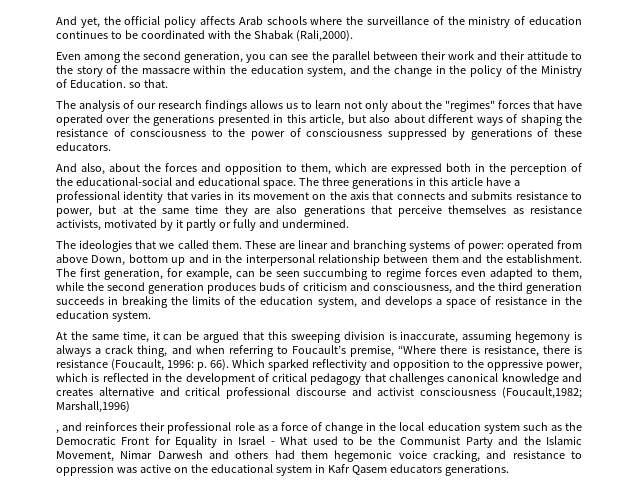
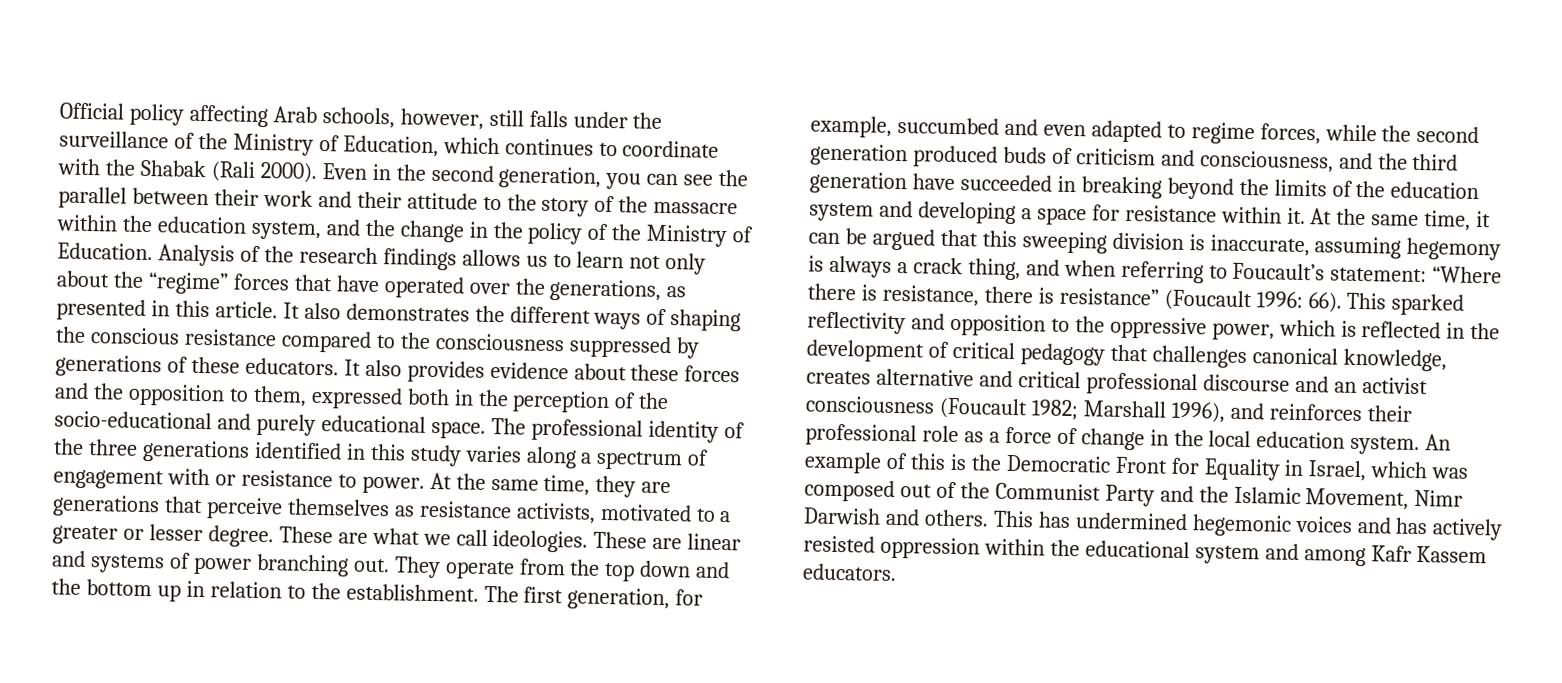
[56,16,583,28] [56,30,353,42] [56,52,122,63] And yet, the official policy affects Arab schools where the surveillance of the ministry of education continues to be coordinated with the Shabak (Rali,2000). // Even among -> [59,102,663,130] [59,130,720,158] [57,158,392,183] Official policy affecting Arab schools, however, still falls under the surveillance of the Ministry of Education, which continues to coordinate with the Shabak (Rali 2000). Even in
[128,79,168,88] [56,100,156,112] so that. // The analysis of our -> [157,244,294,267] Analysis of the
[445,100,495,112] "regimes" -> [147,272,229,295] “regime”
[153,114,215,126] generations -> [549,279,687,302] generations, as
[309,114,425,126] article, but also about -> [214,301,505,323] article. It also demonstrates the
[56,128,301,140] resistance of consciousness to the power of -> [89,327,431,353] conscious resistance compared to the
[56,163,161,175] // And also, about the -> [343,359,680,383] It also provides evidence about these
(221, 167) none -> [92,383,124,400] the
[335,163,387,172] which are -> (307, 396) none
[75,177,319,189] educational-social and educational space. The -> [54,410,745,443] [53,438,84,455] socio-educational and purely educational space. The professional identity of the
[415,177,520,186] [56,191,582,203] [56,205,219,217] in this article have a professional identity that varies in its movement on the axis that connects and submits resistance to power, but at the same time -> [253,441,710,471] [53,468,591,496] identified in this study varies along a spectrum of engagement with or resistance to power. At the same time,
[276,205,298,214] also -> (672, 487) none
[159,219,349,231] [56,240,242,252] by it partly or fully and undermined. // The ideologies that we called them. -> [695,508,732,523] [52,524,589,553] to a greater or lesser degree. These are what we call ideologies.
[353,240,408,252] branching -> (86, 559) none
[467,240,582,252] [56,254,483,266] power: operated from above Down, bottom up and in the interpersonal relationship between them and -> [192,553,731,582] [51,578,306,602] power branching out. They operate from the top down and the bottom up in relation to
[235,268,458,280] can be seen succumbing to regime forces -> [896,116,1038,136] succumbed and
[552,268,582,280] them, -> [1190,122,1321,145] regime forces,
[207,282,257,294] produces -> [912,145,998,168] produced
[56,296,104,305] succeeds -> [911,173,1052,192] have succeeded
(169, 302) none -> [1166,177,1234,200] beyond
[317,296,582,308] [56,310,151,322] system, and develops a space of resistance in the education system. // -> [809,200,1306,226] system and developing a space for resistance within it.
[350,345,395,357] premise, -> [1330,267,1428,283] statement:
[56,359,265,371] resistance (Foucault, 1996: p. 66). Which -> [1058,287,1387,313] resistance” (Foucault 1996: 66). This
[501,373,583,385] knowledge and -> [1342,348,1447,372] knowledge,
(372, 391) none -> [1333,381,1357,393] an
[501,387,582,399] [56,401,130,413] [56,429,59,434] (Foucault,1982; Marshall,1996) // , -> [938,397,1226,423] (Foucault 1982; Marshall 1996),
[483,422,562,434] system such as -> [1350,434,1452,456] [804,451,967,474] system. An example of this is
[238,436,373,445] Israel - What used to be -> [1308,460,1469,482] [804,479,957,502] Israel, which was composed out of
[120,450,582,462] [56,464,509,476] Nimar Darwesh and others had them hegemonic voice cracking, and resistance to oppression was active on the educational system in Kafr Qasem educators generations. -> [1414,489,1464,507] [803,507,1504,541] [803,535,1488,567] [802,563,897,582] Nimr Darwish and others. This has undermined hegemonic voices and has actively resisted oppression within the educational system and among Kafr Kassem educators.

